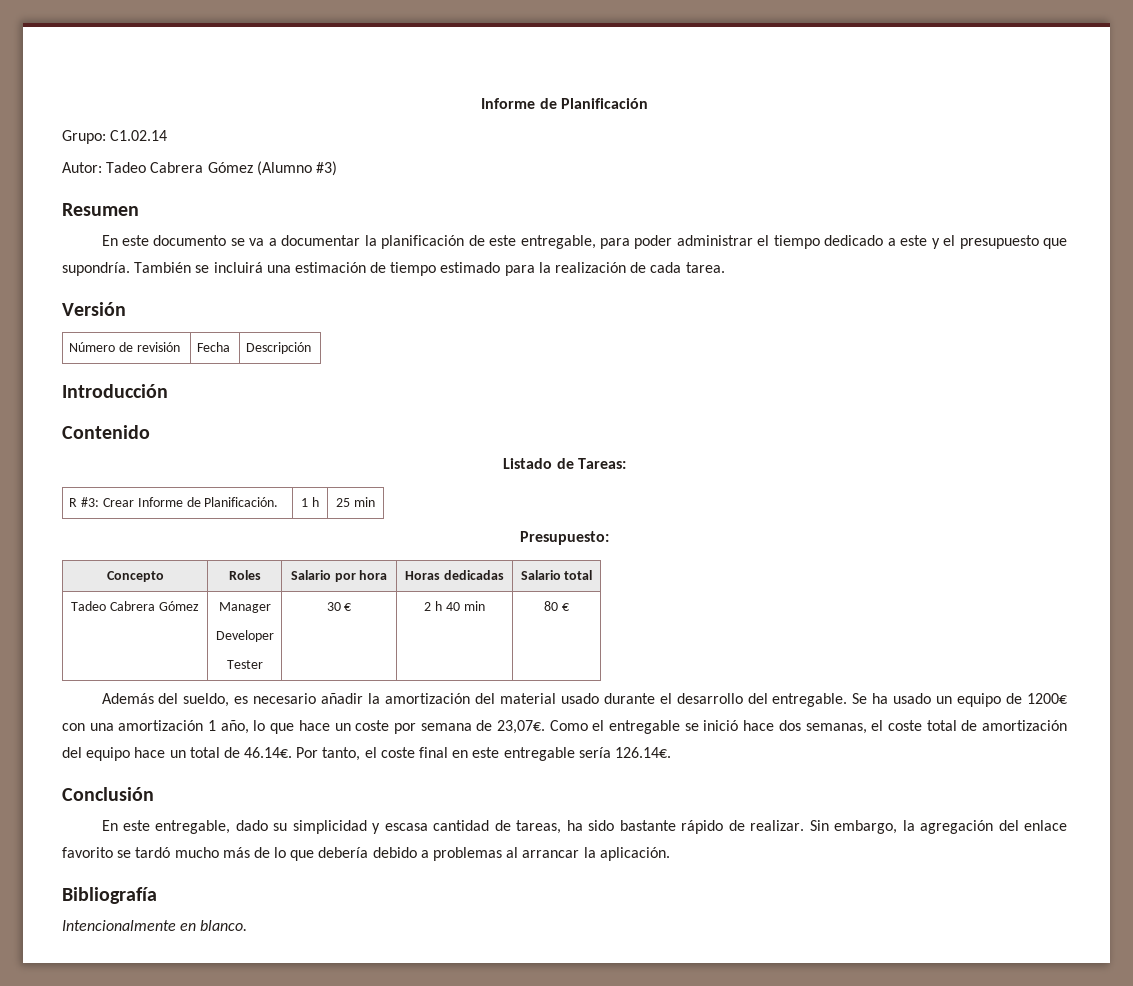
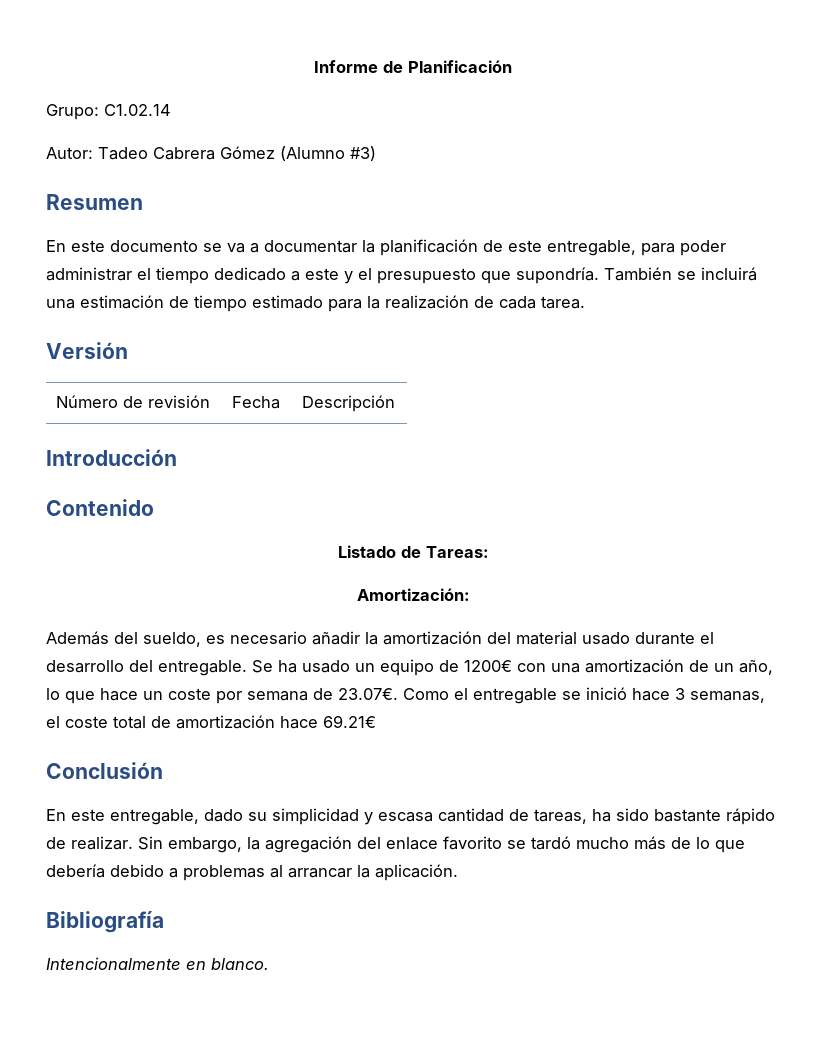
[69,497,279,507] [301,497,319,507] [336,497,375,507] [520,531,609,545] [106,571,164,582] [228,570,261,580] [290,570,388,582] [405,570,504,580] [520,570,593,580] [71,601,199,611] [218,602,271,613] [215,630,274,642] [226,660,263,669] [326,602,352,611] [424,601,485,611] [544,601,569,611] // R #3: Crear Informe de Planificación. | 1 h | 25 min // Presupuesto: // Concepto | Roles | Salario por hora | Horas dedicadas | Salario total // Tadeo Cabrera Gómez | Manager // Developer // Tester | 30 € | 2 h 40 min | 80 € -> [356,588,470,601] // Amortización:
[208,720,217,731] 1 -> [689,660,734,672] de un
[496,720,545,734] 23,07€. -> [338,688,398,700] 23.07€.
[778,720,801,731] dos -> [675,688,685,700] 3
[62,747,671,761] del equipo hace un total de 46.14€. Por tanto, el coste final en este entregable sería 126.14€. -> [280,715,376,729] hace 69.21€

